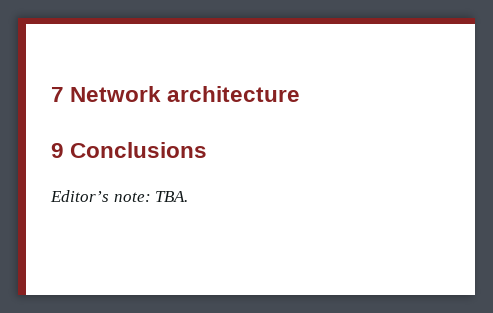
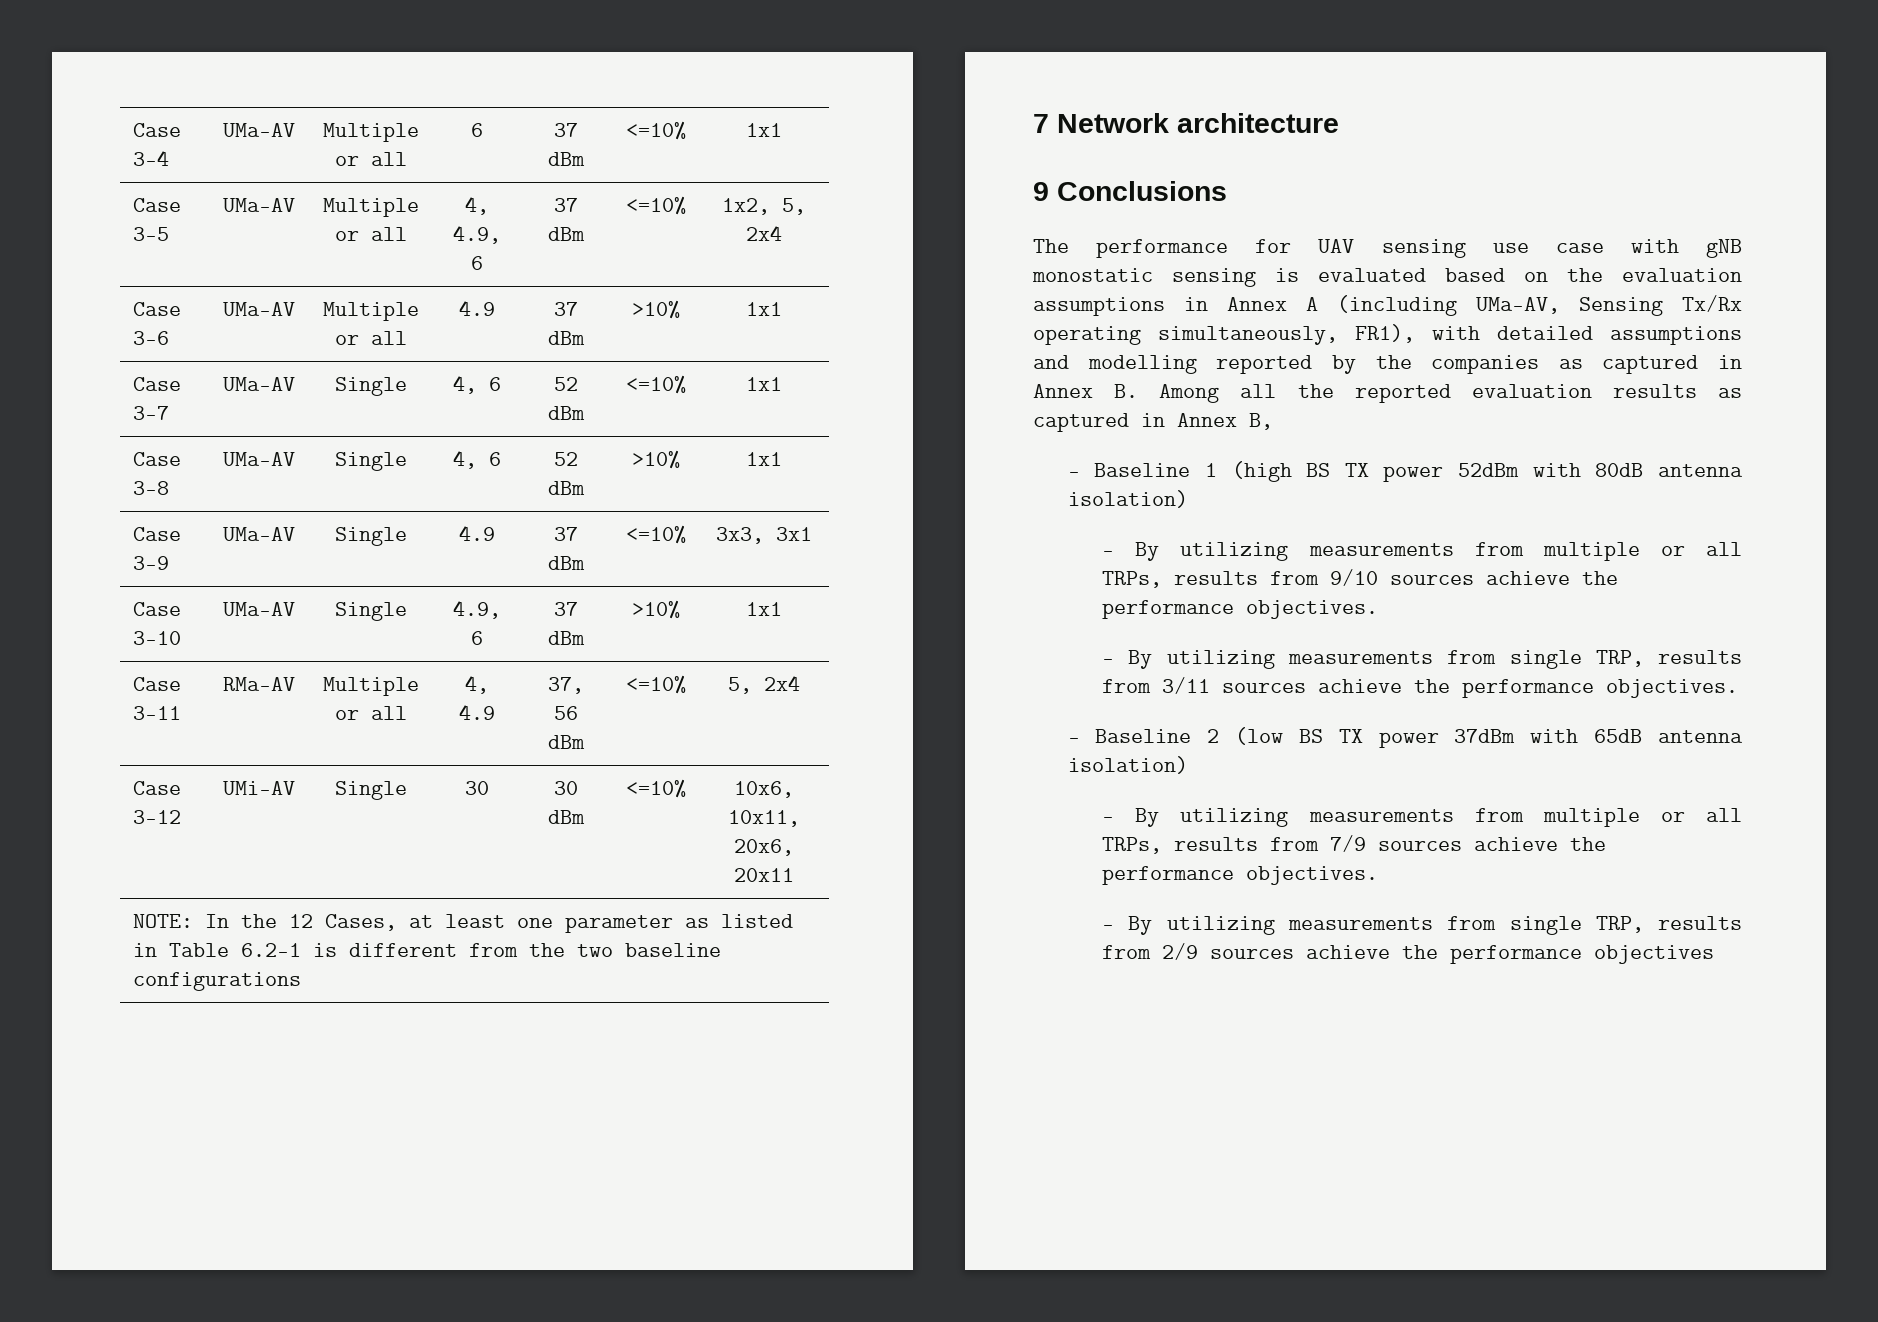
(51, 94) none -> [132,123,181,137] [132,150,169,166] [222,123,295,137] [323,123,419,142] [335,152,407,166] [471,123,483,137] [554,123,578,137] [548,152,585,166] [625,121,686,140] [746,123,782,137] [132,198,181,212] [132,227,169,241] [222,198,295,212] [323,198,419,217] [335,227,407,241] [465,196,489,215] [453,225,501,244] [471,256,483,270] [554,198,578,212] [548,227,585,241] [625,196,686,215] [722,198,806,215] [746,225,782,241] [132,302,181,316] [132,331,169,345] [222,302,295,316] [323,302,419,321] [335,331,407,345] [459,300,495,316] [554,302,578,316] [548,331,585,345] [631,300,680,319] [746,302,782,316] [132,377,181,391] [132,406,169,420] [222,377,295,391] [335,377,407,396] [453,375,501,394] [554,377,578,391] [548,406,585,420] [625,375,686,394] [746,377,782,391] [132,452,181,466] [132,481,169,495] [222,452,295,466] [335,452,407,471] [453,450,501,469] [554,452,578,466] [548,481,585,495] [631,450,680,469] [746,452,782,466] [132,527,181,541] [132,556,169,570] [222,527,295,541] [335,527,407,546] [459,525,495,541] [554,527,578,541] [548,556,585,570] [625,525,686,544] [716,527,812,544] [132,602,181,616] [132,631,181,645] [222,602,295,616] [335,602,407,621] [453,600,501,619] [471,631,483,645] [554,602,578,616] [548,631,585,645] [631,600,680,619] [746,602,782,616] [132,677,181,691] [132,706,181,720] [222,677,295,691] [323,677,419,696] [335,706,407,720] [465,675,489,694] [459,704,495,720] [548,677,584,694] [554,706,578,720] [548,735,585,749] [625,675,686,694] [728,675,800,694] [132,781,181,795] [132,810,181,824] [222,781,295,795] [335,781,407,800] [465,781,489,795] [554,781,578,795] [548,810,585,824] [625,779,686,798] [734,781,794,798] [728,810,800,827] [734,839,794,856] [734,868,794,882] [132,914,793,933] [132,943,721,957] [132,972,301,991] Case 3-4 | UMa-AV | Multiple or all | 6 | 37 dBm | <=10% | 1x1 // Case 3-5 | UMa-AV | Multiple or all | 4, 4.9, 6 | 37 dBm | <=10% | 1x2, 5, 2x4 // Case 3-6 | UMa-AV | Multiple or all | 4.9 | 37 dBm | >10% | 1x1 // Case 3-7 | UMa-AV | Single | 4, 6 | 52 dBm | <=10% | 1x1 // Case 3-8 | UMa-AV | Single | 4, 6 | 52 dBm | >10% | 1x1 // Case 3-9 | UMa-AV | Single | 4.9 | 37 dBm | <=10% | 3x3, 3x1 // Case 3-10 | UMa-AV | Single | 4.9, 6 | 37 dBm | >10% | 1x1 // Case 3-11 | RMa-AV | Multiple or all | 4, 4.9 | 37, 56 dBm | <=10% | 5, 2x4 // Case 3-12 | UMi-AV | Single | 30 | 30 dBm | <=10% | 10x6, 10x11, 20x6, 20x11 // NOTE: In the 12 Cases, at least one parameter as listed in Table 6.2-1 is different from the two baseline configurations //
[50,190,189,202] Editor’s note: TBA. -> [1033,239,1742,258] [1032,268,1742,287] [1033,295,1742,316] [1033,324,1742,345] [1033,355,1742,374] [1033,384,1742,403] [1033,413,1273,432] [1067,461,1743,482] [1067,490,1188,508] [1102,542,1742,561] [1102,569,1619,588] [1102,600,1379,619] [1102,650,1742,669] [1102,677,1739,698] [1067,727,1743,748] [1067,756,1188,774] [1102,808,1742,827] [1102,835,1607,854] [1102,866,1379,885] [1102,916,1742,935] [1102,943,1715,964] The performance for UAV sensing use case with gNB monostatic sensing is evaluated based on the evaluation assumptions in Annex A (including UMa-AV, Sensing Tx/Rx operating simultaneously, FR1), with detailed assumptions and modelling reported by the companies as captured in Annex B. Among all the reported evaluation results as captured in Annex B, // - Baseline 1 (high BS TX power 52dBm with 80dB antenna isolation) // - By utilizing measurements from multiple or all TRPs, results from 9/10 sources achieve the performance objectives. // - By utilizing measurements from single TRP, results from 3/11 sources achieve the performance objectives. // - Baseline 2 (low BS TX power 37dBm with 65dB antenna isolation) // - By utilizing measurements from multiple or all TRPs, results from 7/9 sources achieve the performance objectives. // - By utilizing measurements from single TRP, results from 2/9 sources achieve the performance objectives

